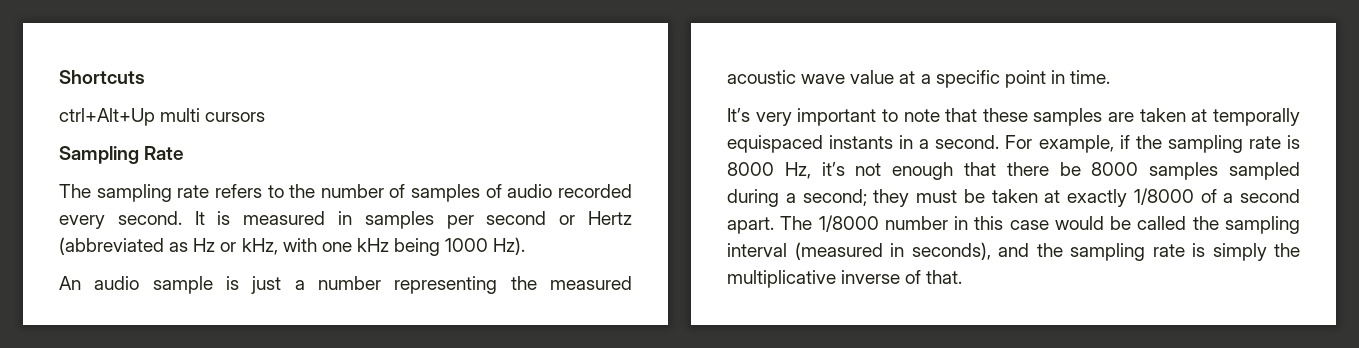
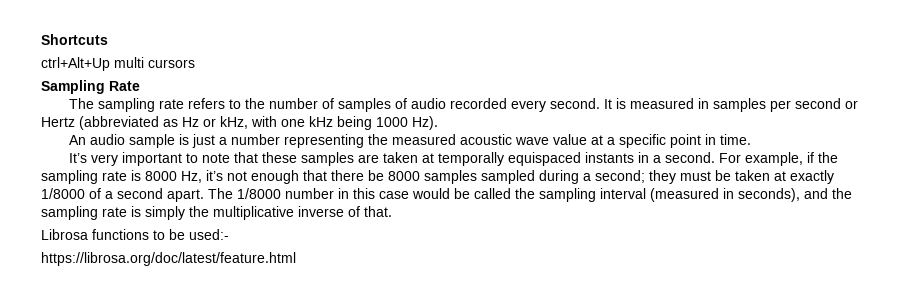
(963, 277) none -> [41,229,229,240] [41,252,296,266] // Librosa functions to be used:- // https://librosa.org/doc/latest/feature.html

